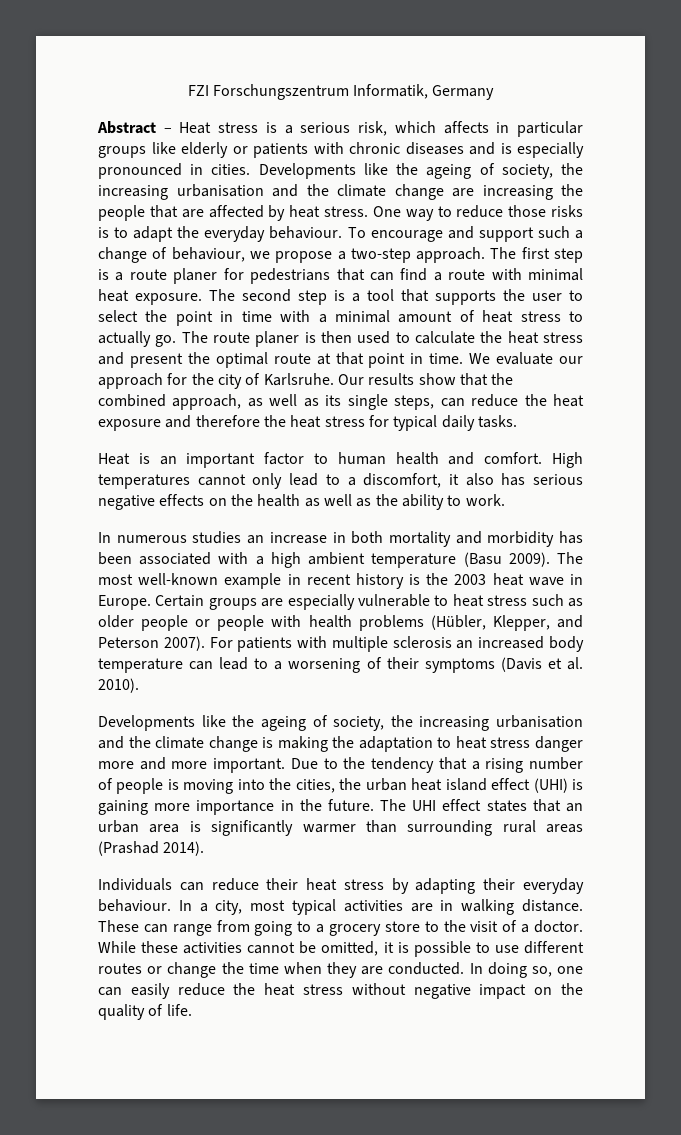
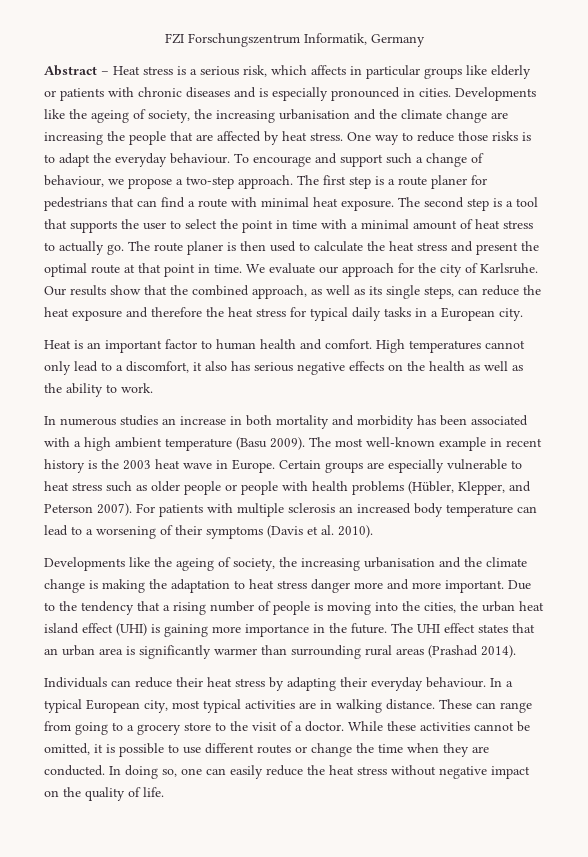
[477,415,517,428] tasks. -> [384,307,523,321] tasks in a European city.
(208, 907) none -> [44,699,140,713] typical European

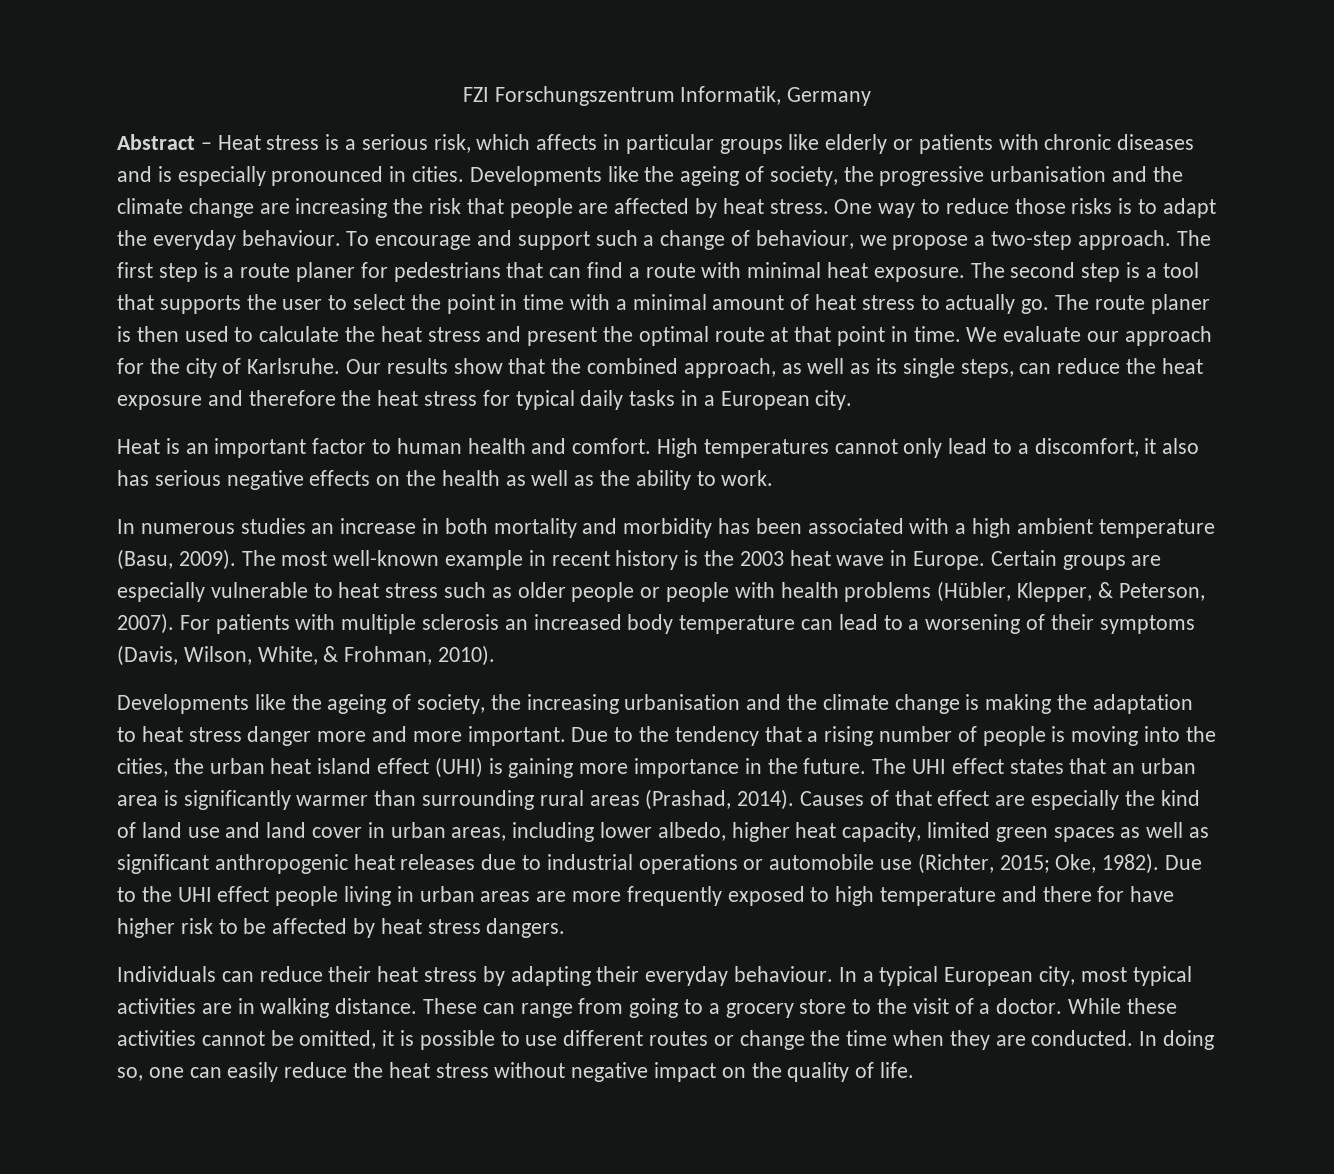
[216,110,275,123] increasing -> [879,166,985,186] progressive
[129,131,193,145] people that -> [429,198,573,218] risk that people
[236,437,267,450] (Basu -> [117,549,173,570] (Basu,
[509,481,531,492] [44,504,93,513] and Peterson -> [1097,582,1205,601] & Peterson,
[267,525,334,538] (Davis et al. -> [117,645,433,666] (Davis, Wilson, White, & Frohman,
[428,645,478,658] (Prashad -> [645,789,732,810] (Prashad,
(516, 651) none -> [800,790,1200,810] [117,822,1210,842] [117,853,1203,874] [117,886,1175,906] [117,918,566,938] Causes of that effect are especially the kind of land use and land cover in urban areas, including lower albedo, higher heat capacity, limited green spaces as well as significant anthropogenic heat releases due to industrial operations or automobile use (Richter, 2015; Oke, 1982). Due to the UHI effect people living in urban areas are more frequently exposed to high temperature and there for have higher risk to be affected by heat stress dangers.

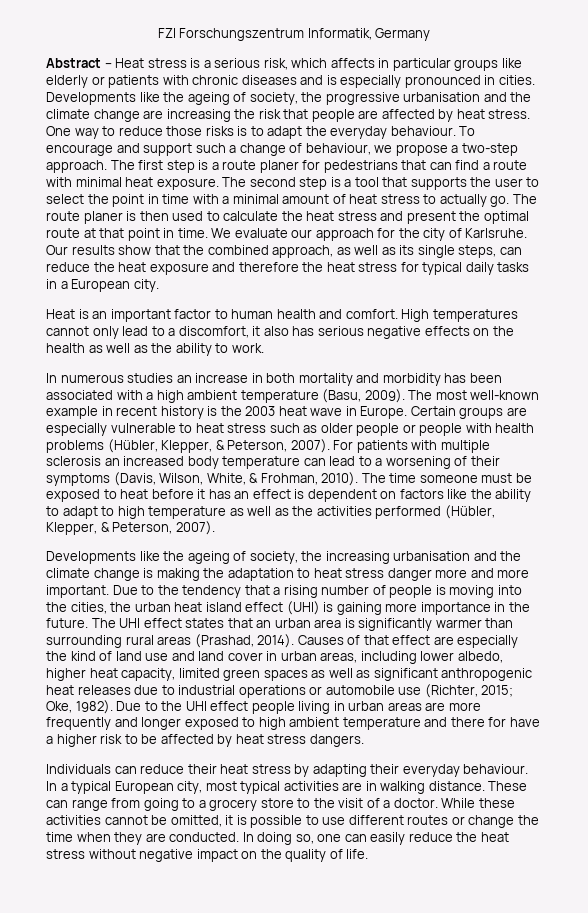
(496, 655) none -> [361,473,532,483] [46,489,532,502] [46,505,495,519] [46,521,215,535] The time someone must be exposed to heat before it has an effect is dependent on factors like the ability to adapt to high temperature as well as the activities performed (Hübler, Klepper, & Peterson, 2007).
(722, 896) none -> [114,717,182,730] and longer
(875, 896) none -> [289,717,340,727] ambient
(1175, 894) none -> [46,736,53,744] a

